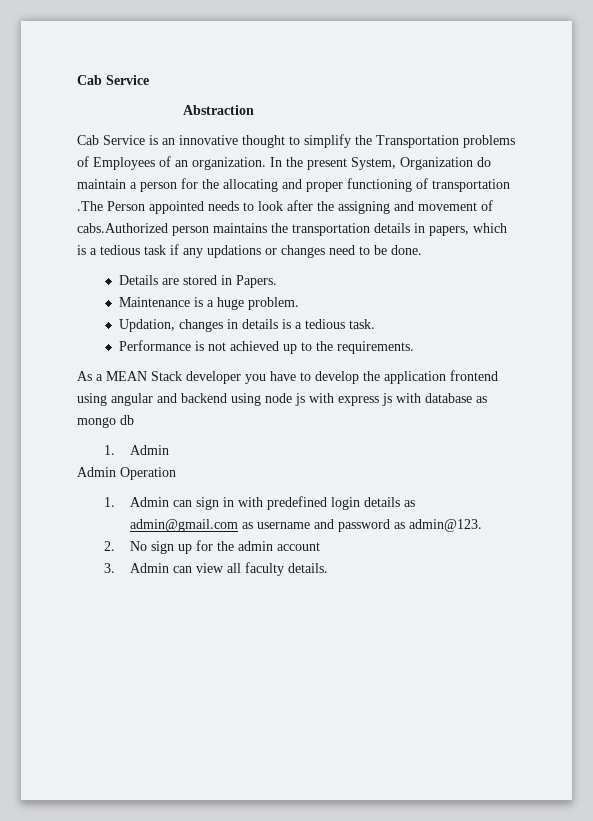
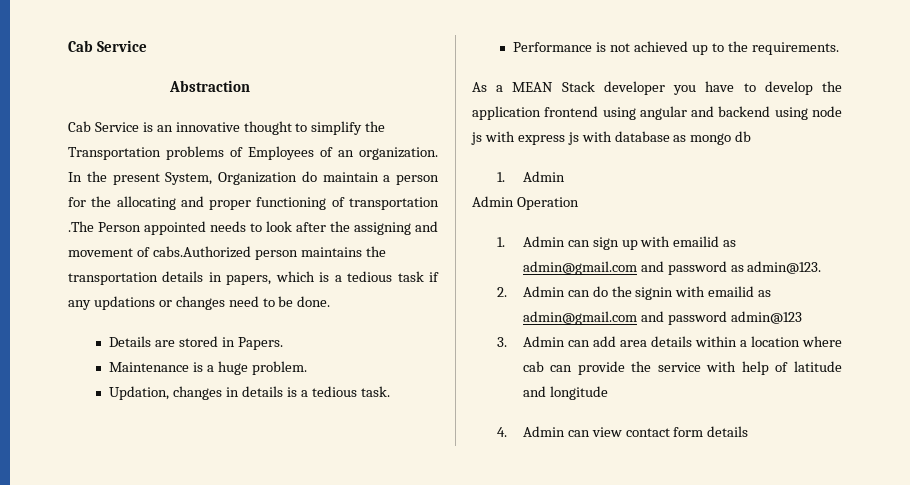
[223,496,416,510] [130,519,311,532] in with predefined login details as admin@gmail.com as username -> [621,236,737,250] [522,261,637,275] up with emailid as admin@gmail.com
[130,540,321,554] [103,562,329,576] No sign up for the admin account // 3. Admin can view all faculty details. -> [522,286,772,300] [522,311,802,325] [497,336,842,347] [522,361,842,375] [522,386,608,400] [497,426,749,437] Admin can do the signin with emailid as admin@gmail.com and password admin@123 // 3. Admin can add area details within a location where cab can provide the service with help of latitude and longitude // 4. Admin can view contact form details

